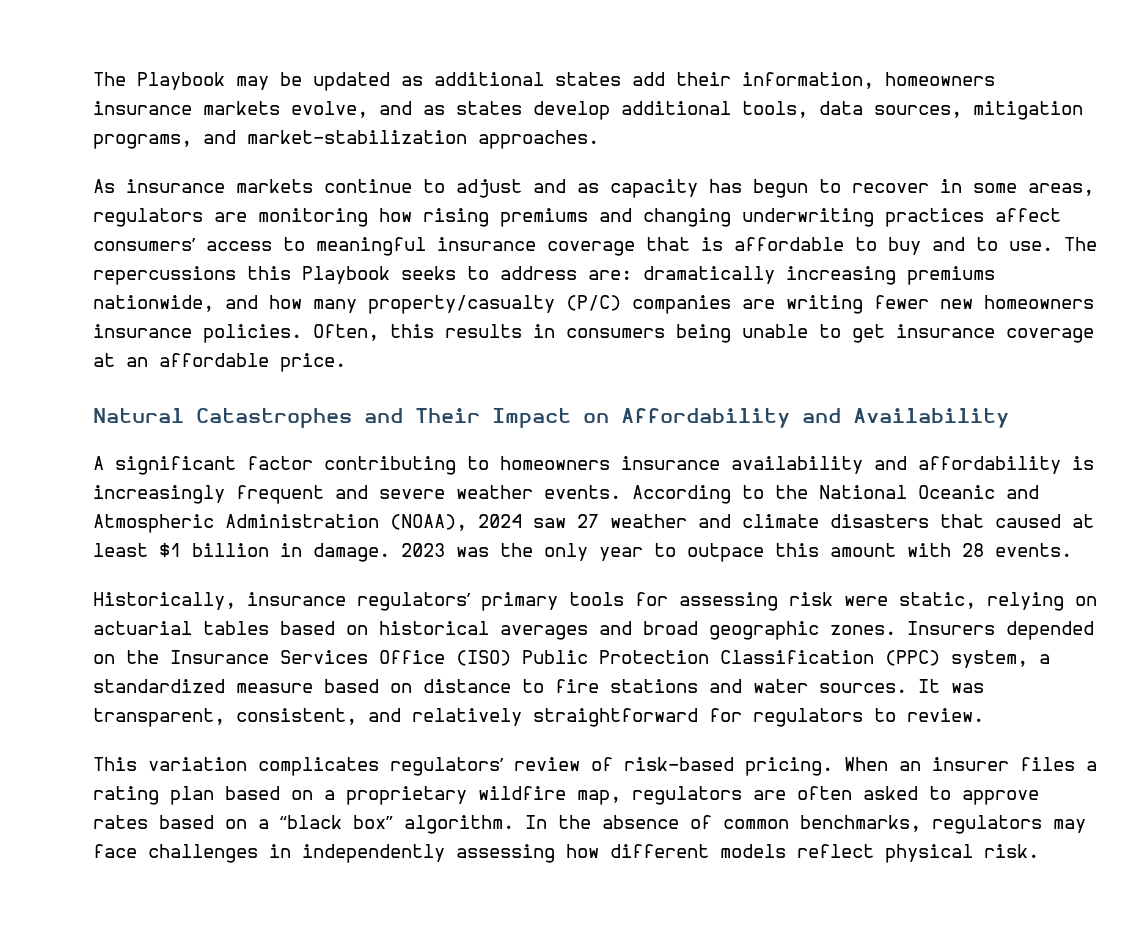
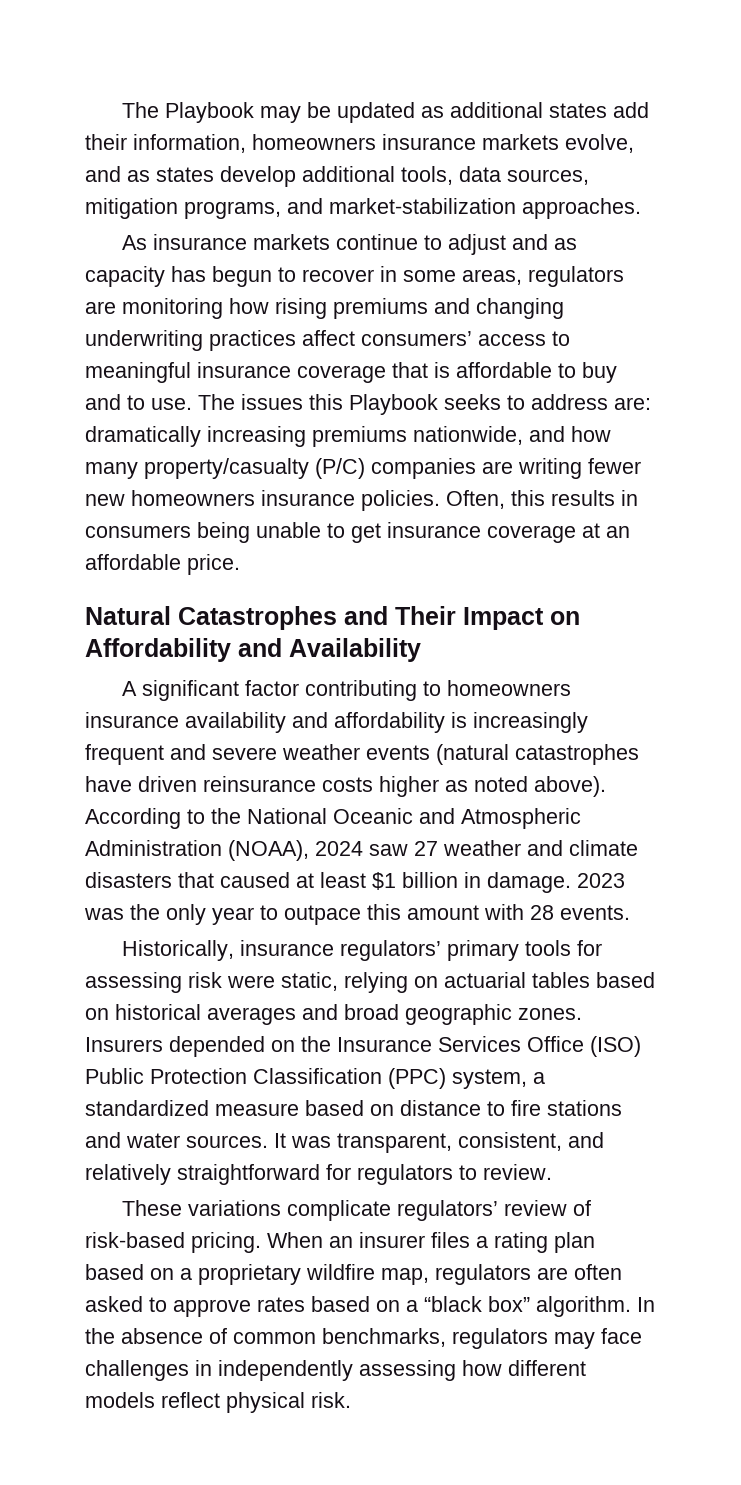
[93,266,236,285] repercussions -> [241,394,303,410] issues
[544,485,621,499] events. -> [366,744,639,765] [85,776,606,797] events (natural catastrophes have driven reinsurance costs higher as noted above).
[93,757,379,776] This variation complicates -> [121,1200,391,1221] These variations complicate

